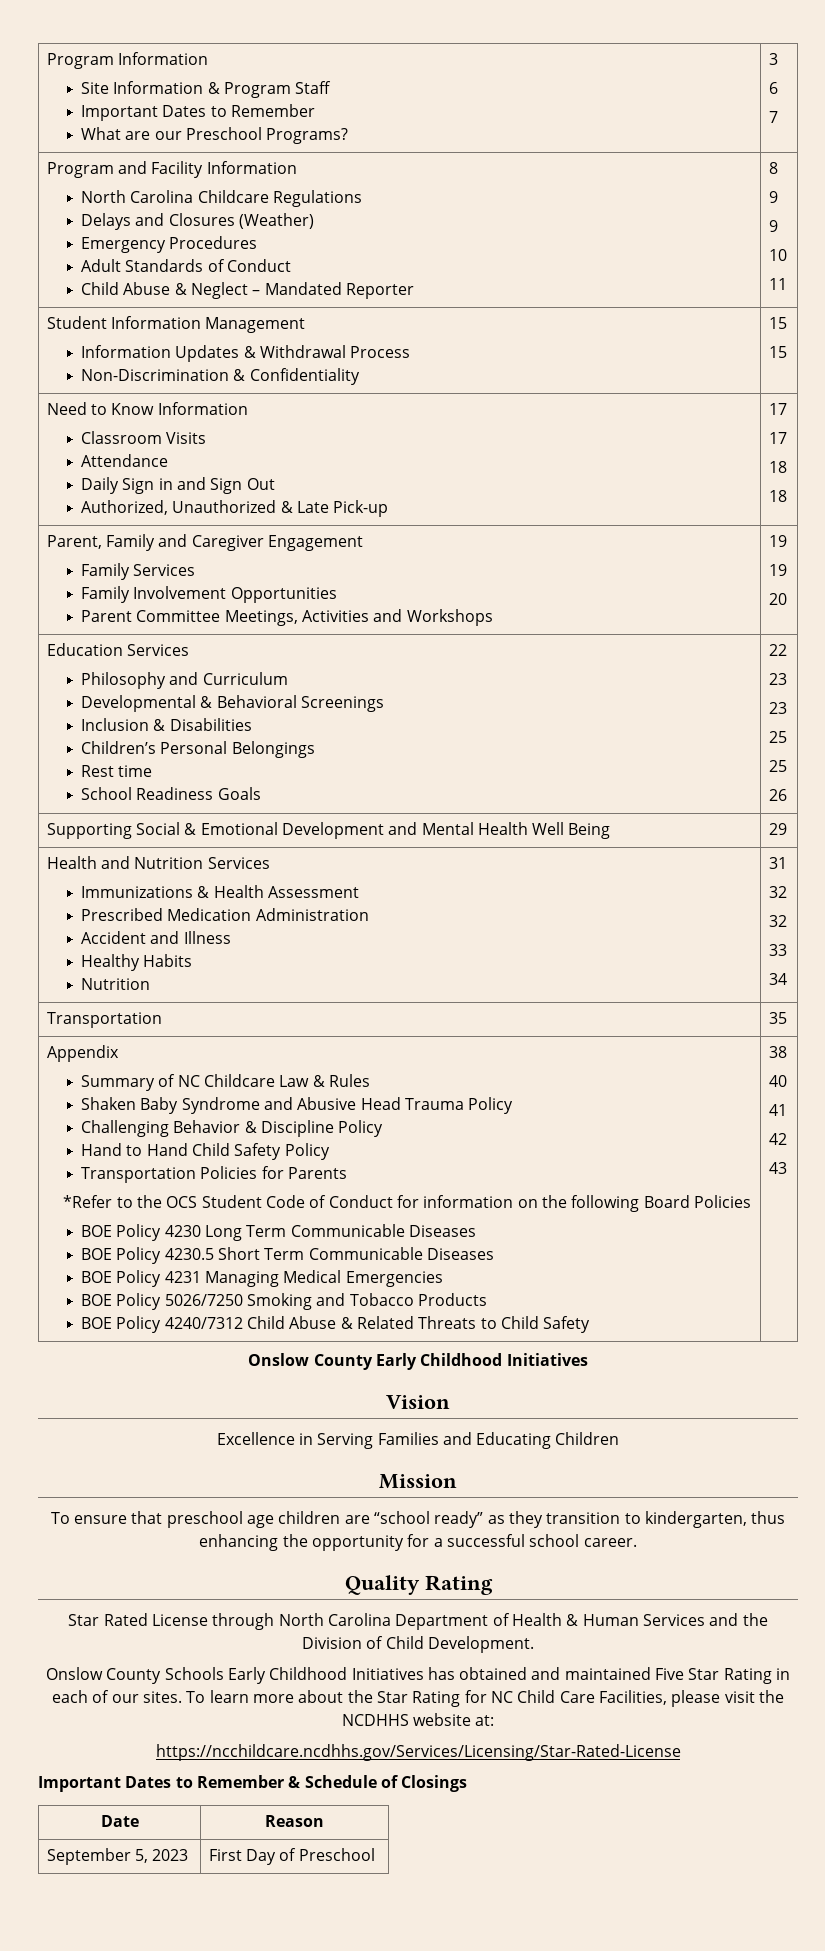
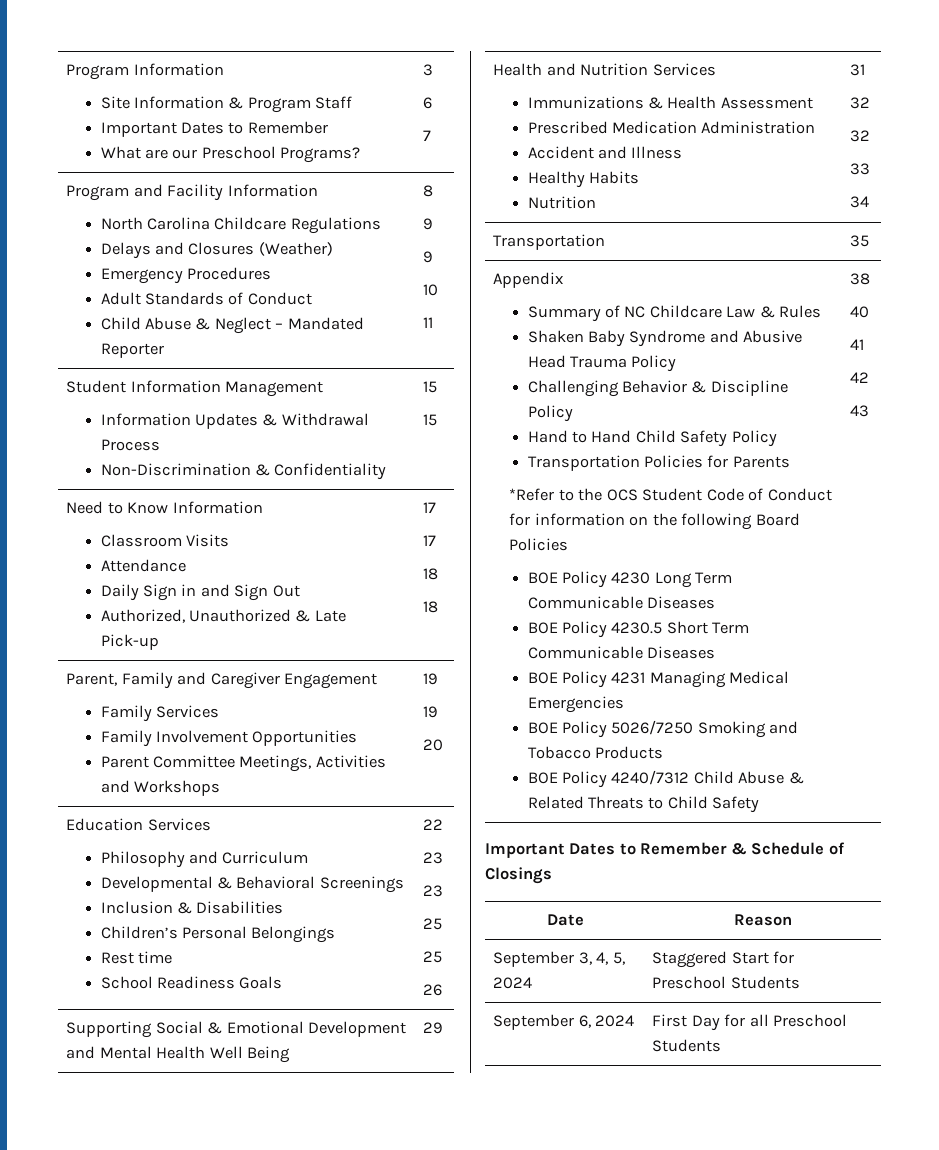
[248,1353,588,1370] [386,1395,450,1409] [216,1432,620,1449] [379,1474,457,1489] [50,1511,786,1528] [199,1534,637,1551] [344,1575,493,1595] [68,1613,768,1630] [302,1636,534,1653] [45,1667,791,1684] [52,1690,784,1707] [341,1713,495,1726] [155,1744,681,1761] // Onslow County Early Childhood Initiatives // Vision // Excellence in Serving Families and Educating Children // Mission // To ensure that preschool age children are “school ready” as they transition to kindergarten, thus enhancing the opportunity for a successful school career. // Quality Rating // Star Rated License through North Carolina Department of Health & Human Services and the Division of Child Development. // Onslow County Schools Early Childhood Initiatives has obtained and maintained Five Star Rating in each of our sites. To learn more about the Star Rating for NC Child Care Facilities, please visit the NCDHHS website at: // https://ncchildcare.ncdhhs.gov/Services/Licensing/Star-Rated-License -> (870, 411) none
[134,1849,189,1863] [208,1848,375,1865] 5, 2023 | First Day of Preschool -> [578,952,625,965] [493,977,533,989] [652,951,795,968] [652,976,800,989] [493,1014,635,1030] [652,1014,848,1031] [652,1039,722,1052] 3, 4, 5, 2024 | Staggered Start for Preschool Students // September 6, 2024 | First Day for all Preschool Students

